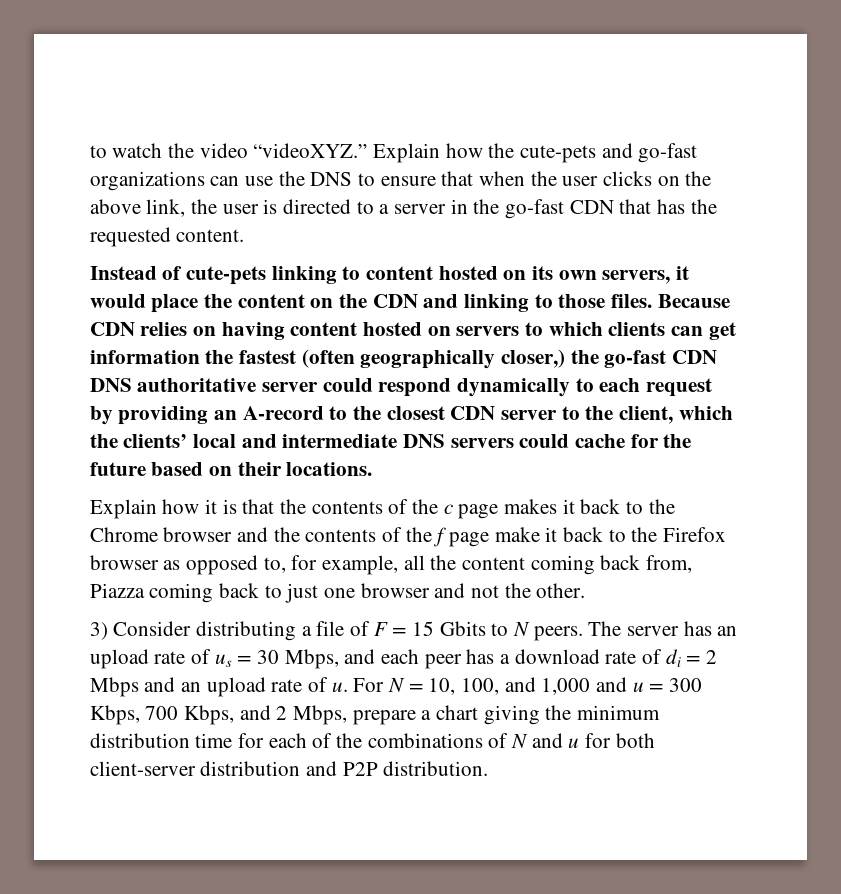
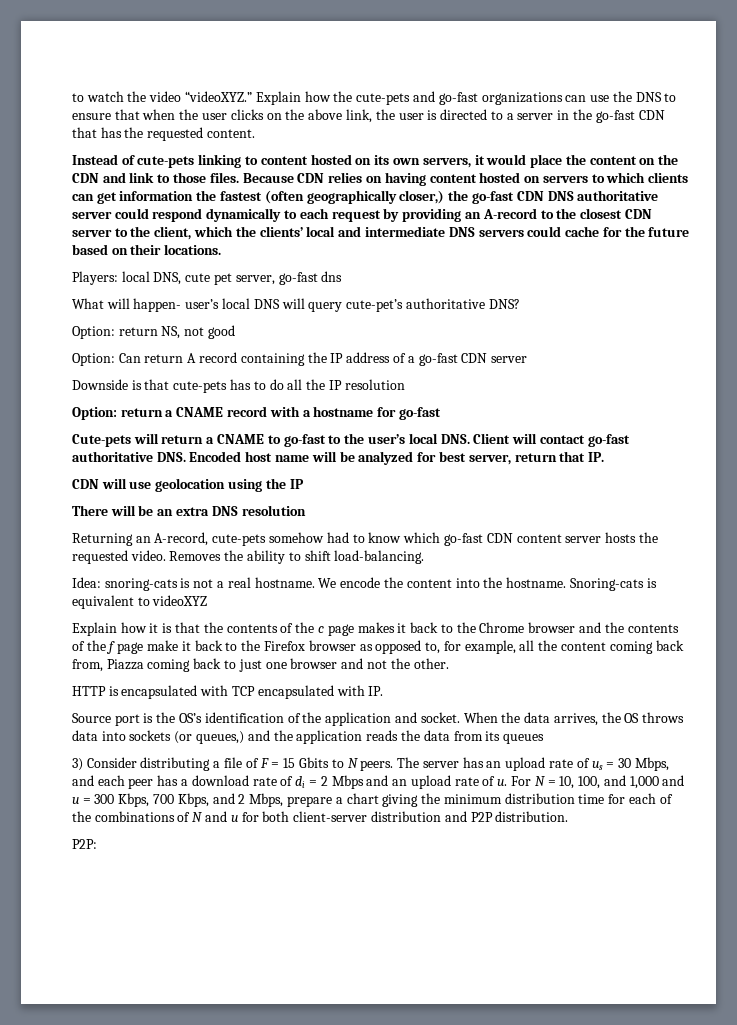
[464,294,530,312] linking -> [129,172,155,183] link
(373, 469) none -> [71,271,343,285] [71,298,520,312] [71,325,236,339] [71,352,528,366] [71,379,405,393] [71,406,441,420] [71,433,630,447] [71,451,605,465] [71,478,304,492] [71,505,306,516] [71,532,658,546] [71,550,425,564] [71,577,657,591] [71,595,208,609] // Players: local DNS, cute pet server, go-fast dns // What will happen- user’s local DNS will query cute-pet’s authoritative DNS? // Option: return NS, not good // Option: Can return A record containing the IP address of a go-fast CDN server // Downside is that cute-pets has to do all the IP resolution // Option: return a CNAME record with a hostname for go-fast // Cute-pets will return a CNAME to go-fast to the user’s local DNS. Client will contact go-fast authoritative DNS. Encoded host name will be analyzed for best server, return that IP. // CDN will use geolocation using the IP // There will be an extra DNS resolution // Returning an A-record, cute-pets somehow had to know which go-fast CDN content server hosts the requested video. Removes the ability to shift load-balancing. // Idea: snoring-cats is not a real hostname. We encode the content into the hostname. Snoring-cats is equivalent to videoXYZ
(586, 590) none -> [71,685,384,699] [71,712,685,726] [71,730,545,744] // HTTP is encapsulated with TCP encapsulated with IP. // Source port is the OS’s identification of the application and socket. When the data arrives, the OS throws data into sockets (or queues,) and the application reads the data from its queues
(489, 768) none -> [71,839,97,849] // P2P:

